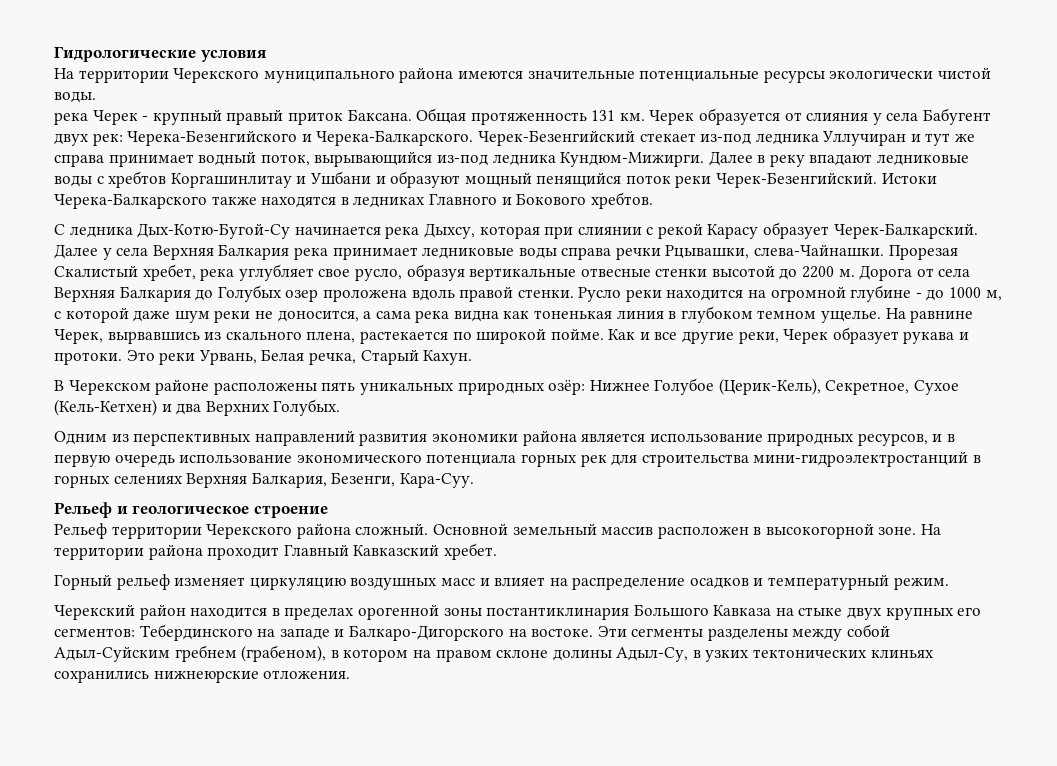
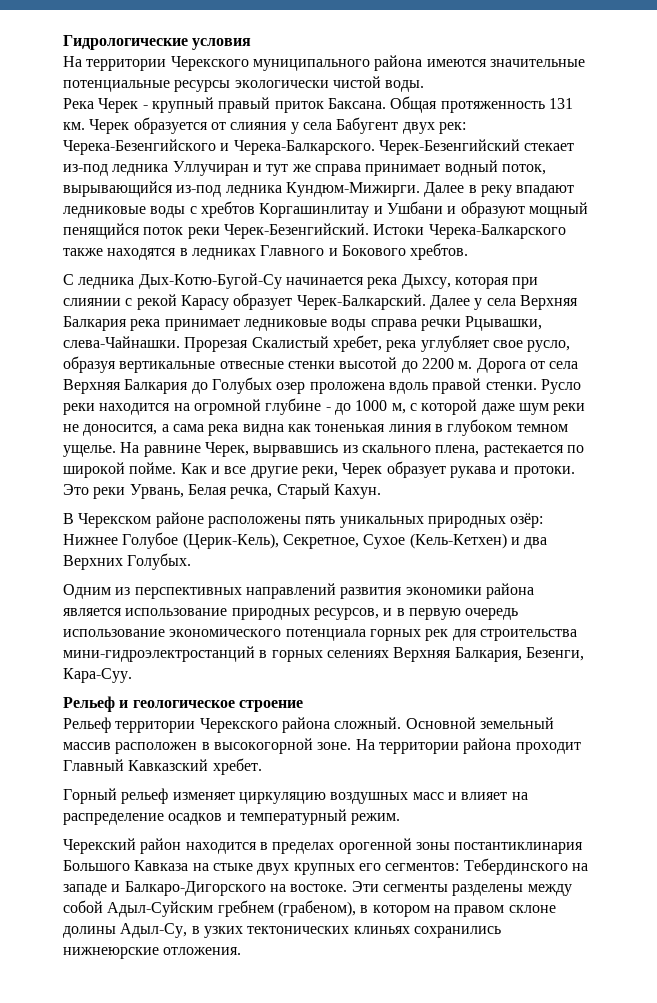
[54,112,88,125] река -> [63,98,94,109] Река

